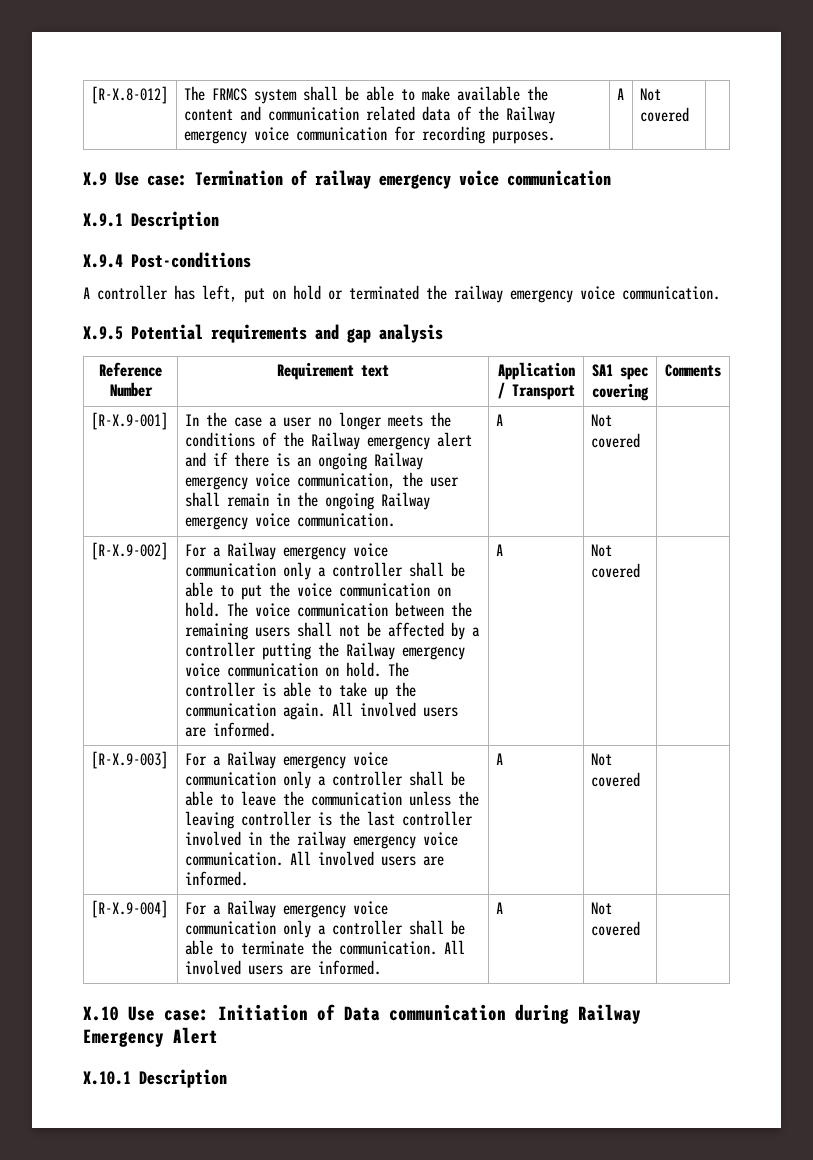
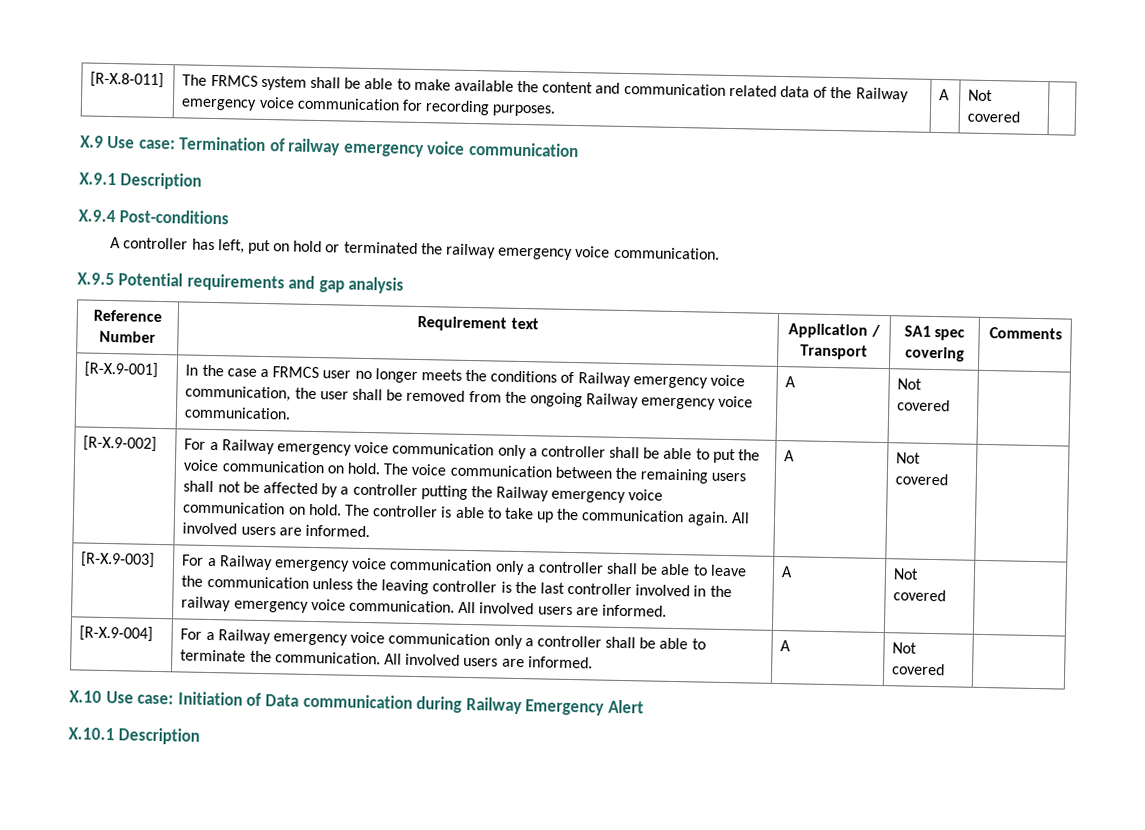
[90,86,168,104] [R-X.8-012] -> [90,71,165,89] [R-X.8-011]
(277, 422) none -> [272,366,320,379] FRMCS
[282,432,472,450] [184,452,367,470] the Railway emergency alert and if there is an ongoing -> (575, 377) none
[226,493,290,507] remain in -> [386,389,502,403] be removed from

